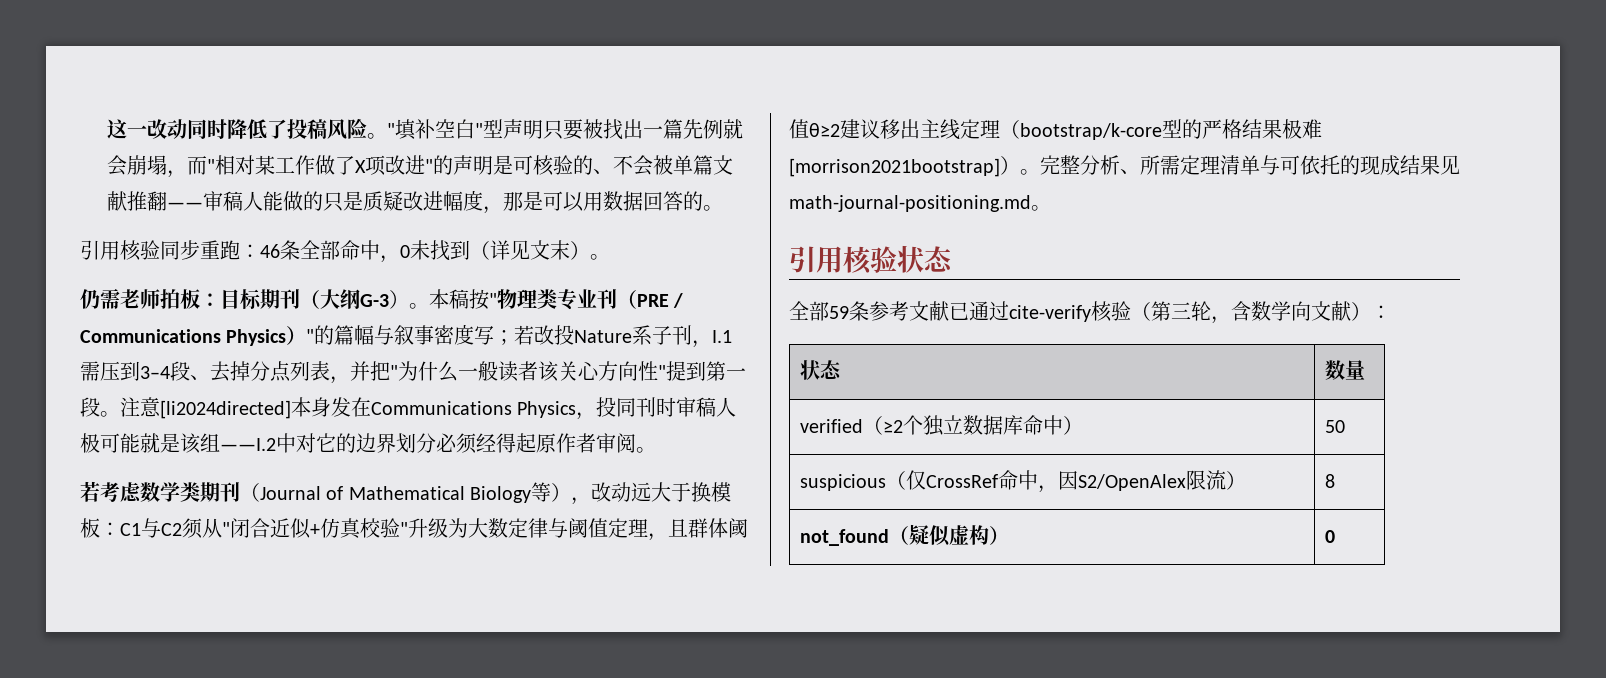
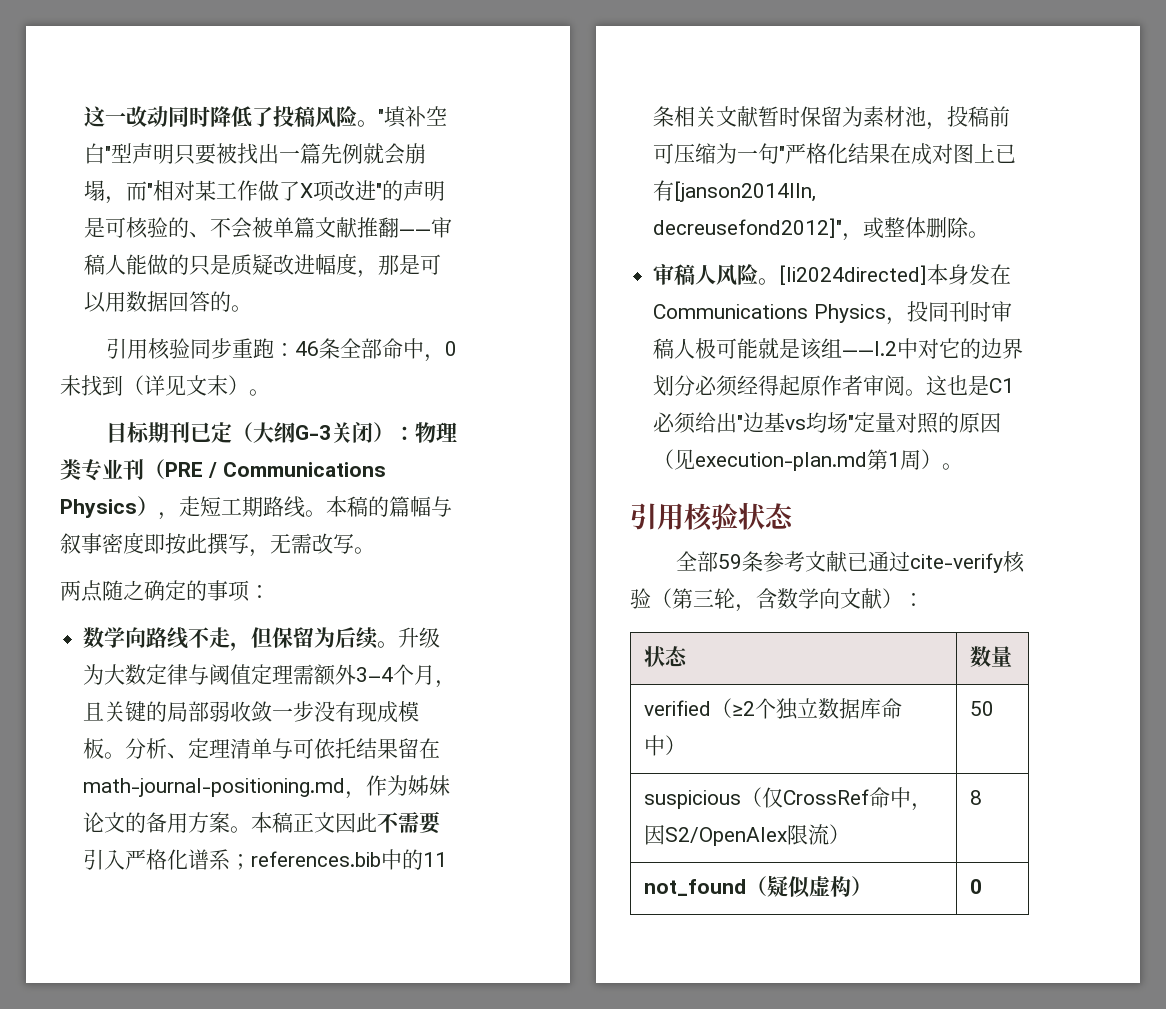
[80,288,220,309] 仍需老师拍板： -> (270, 392) none
(300, 299) none -> [190,422,233,443] 已定
[389,289,497,310] ）。本稿按" -> [331,422,416,443] 关闭）：
[306,324,733,348] [80,361,746,384] [80,397,161,417] "的篇幅与叙事密度写；若改投Nature系子刊，I.1需压到3–4段、去掉分点列表，并把"为什么一般读者该关心方向性"提到第一段。注意 -> [158,496,452,520] [60,532,375,557] [60,580,270,602] [83,627,441,651] [83,664,457,688] [83,701,420,723] [83,738,441,759] [83,775,451,799] [83,811,442,834] [83,849,448,870] [653,106,1011,130] [653,143,1017,165] [653,180,817,202] [653,217,990,241] [653,264,780,286] ，走短工期路线。本稿的篇幅与叙事密度即按此撰写，无需改写。 // 两点随之确定的事项： // 数学向路线不走，但保留为后续。升级为大数定律与阈值定理需额外3–4个月，且关键的局部弱收敛一步没有现成模板。分析、定理清单与可依托结果留在math-journal-positioning.md，作为姊妹论文的备用方案。本稿正文因此不需要引入严格化谱系；references.bib中的11条相关文献暂时保留为素材池，投稿前可压缩为一句"严格化结果在成对图上已有[janson2014lln, decreusefond2012]"，或整体删除。 // 审稿人风险。
[80,481,732,505] [80,518,748,541] [789,119,1322,140] [789,155,1460,177] [789,195,1031,212] // 若考虑数学类期刊（Journal of Mathematical Biology等），改动远大于换模板：C1与C2须从"闭合近似+仿真校验"升级为大数定律与阈值定理，且群体阈值θ≥2建议移出主线定理（bootstrap/k-core型的严格结果极难[morrison2021bootstrap]）。完整分析、所需定理清单与可依托的现成结果见math-journal-positioning.md -> [926,375,1015,396] [653,412,1002,434] [653,449,943,471] 这也是C1必须给出"边基vs均场"定量对照的原因（见execution-plan.md第1周）

